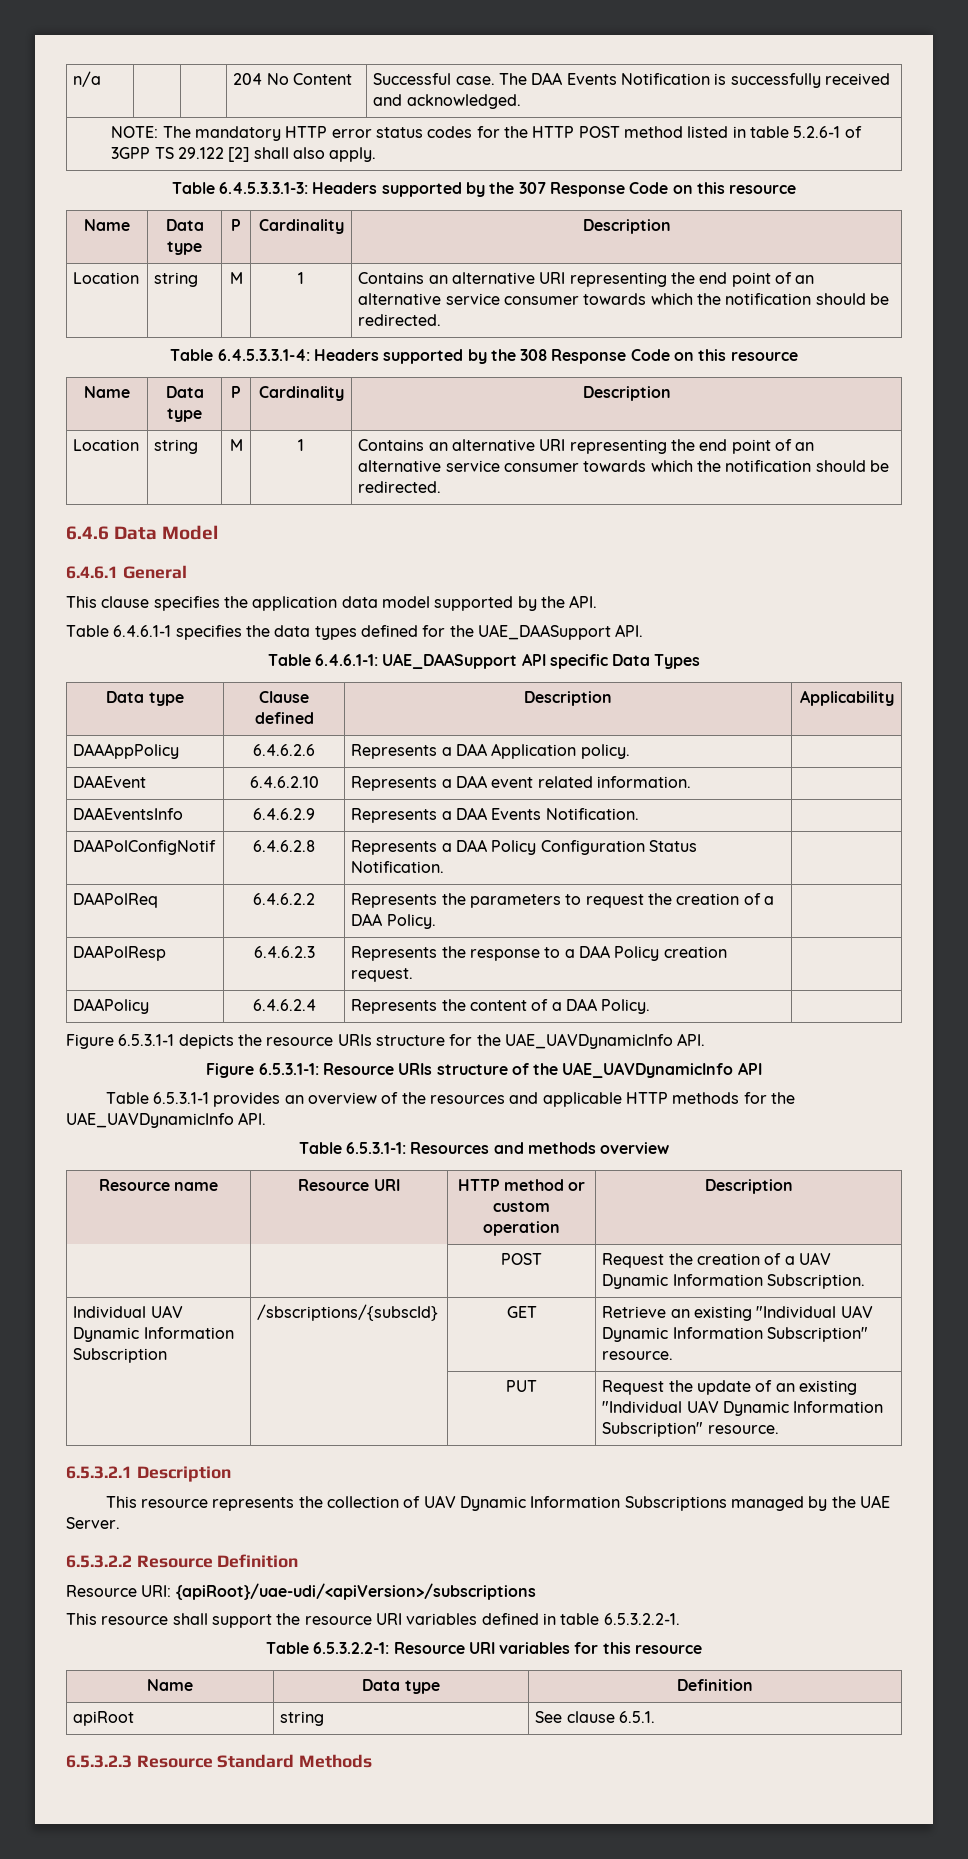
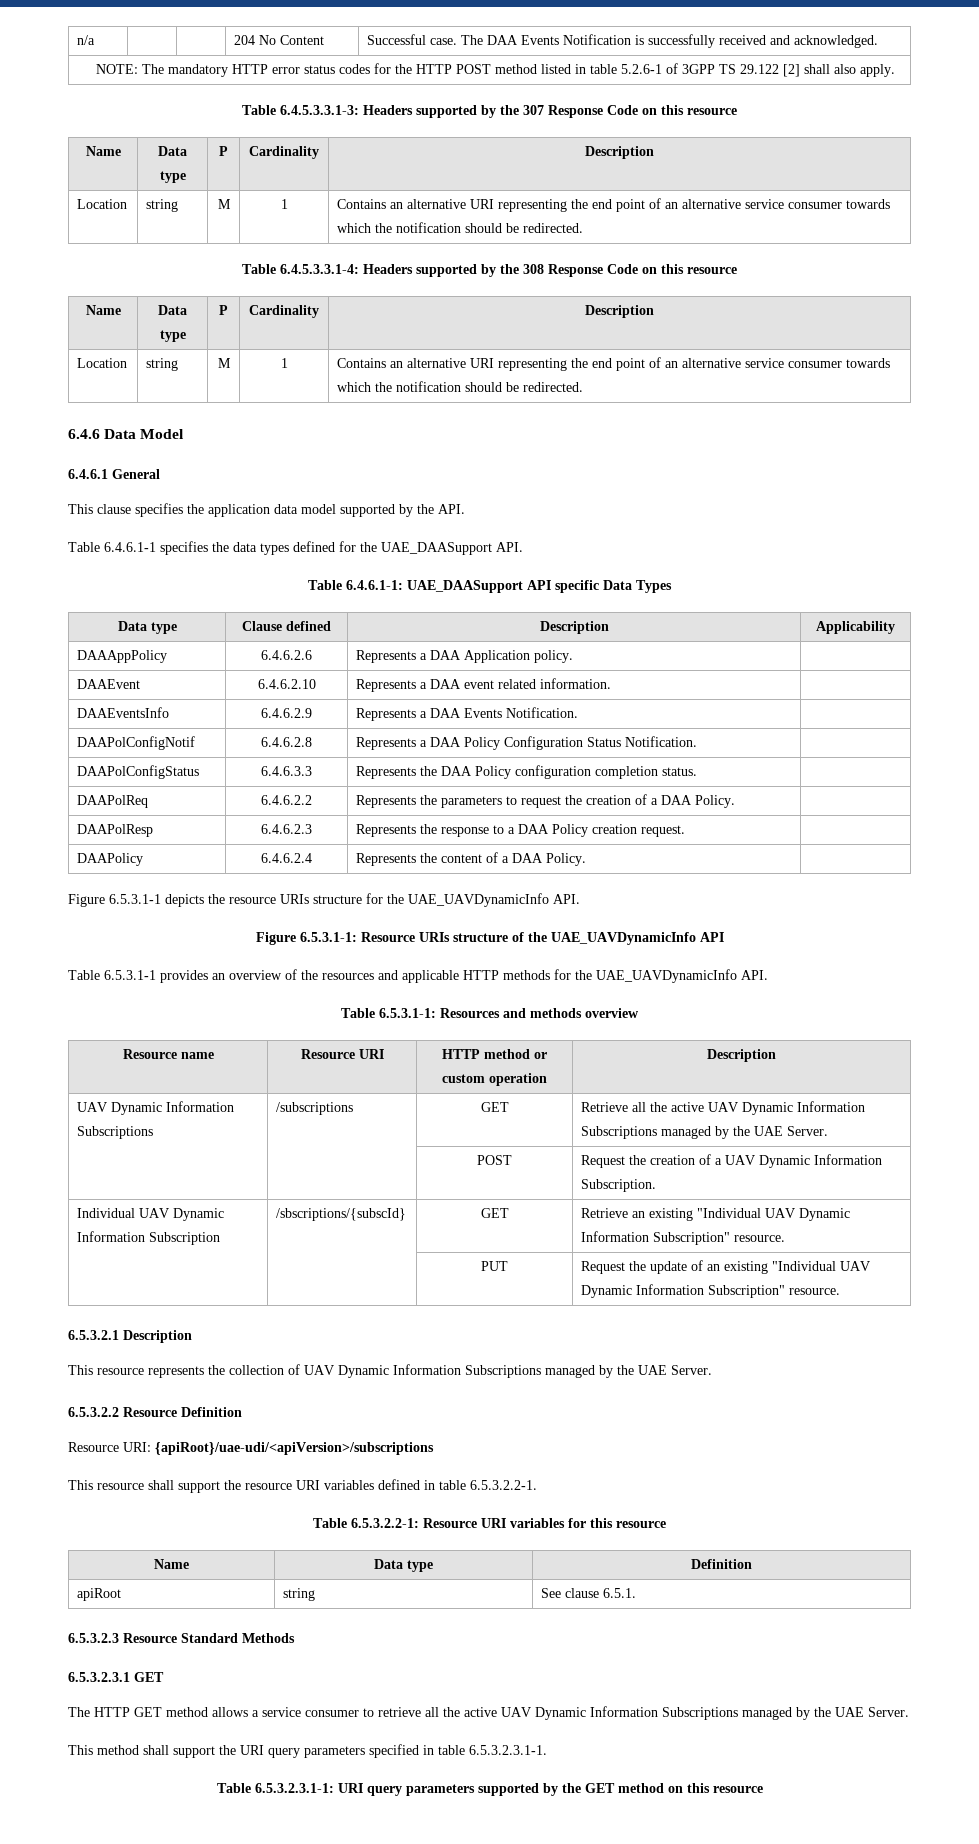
(445, 867) none -> [77,765,200,779] [261,766,312,776] [356,765,698,779] // DAAPolConfigStatus | 6.4.6.3.3 | Represents the DAA Policy configuration completion status. |
(793, 1186) none -> [77,1101,235,1115] [77,1126,154,1139] [276,1102,354,1115] [480,1102,509,1112] [581,1101,866,1115] [581,1126,829,1139] // UAV Dynamic Information Subscriptions | /subscriptions | GET | Retrieve all the active UAV Dynamic Information Subscriptions managed by the UAE Server.
(373, 1761) none -> [68,1672,164,1682] [68,1706,909,1720] [68,1744,547,1758] [216,1783,763,1796] // 6.5.3.2.3.1 GET // The HTTP GET method allows a service consumer to retrieve all the active UAV Dynamic Information Subscriptions managed by the UAE Server. // This method shall support the URI query parameters specified in table 6.5.3.2.3.1-1. // Table 6.5.3.2.3.1-1: URI query parameters supported by the GET method on this resource

